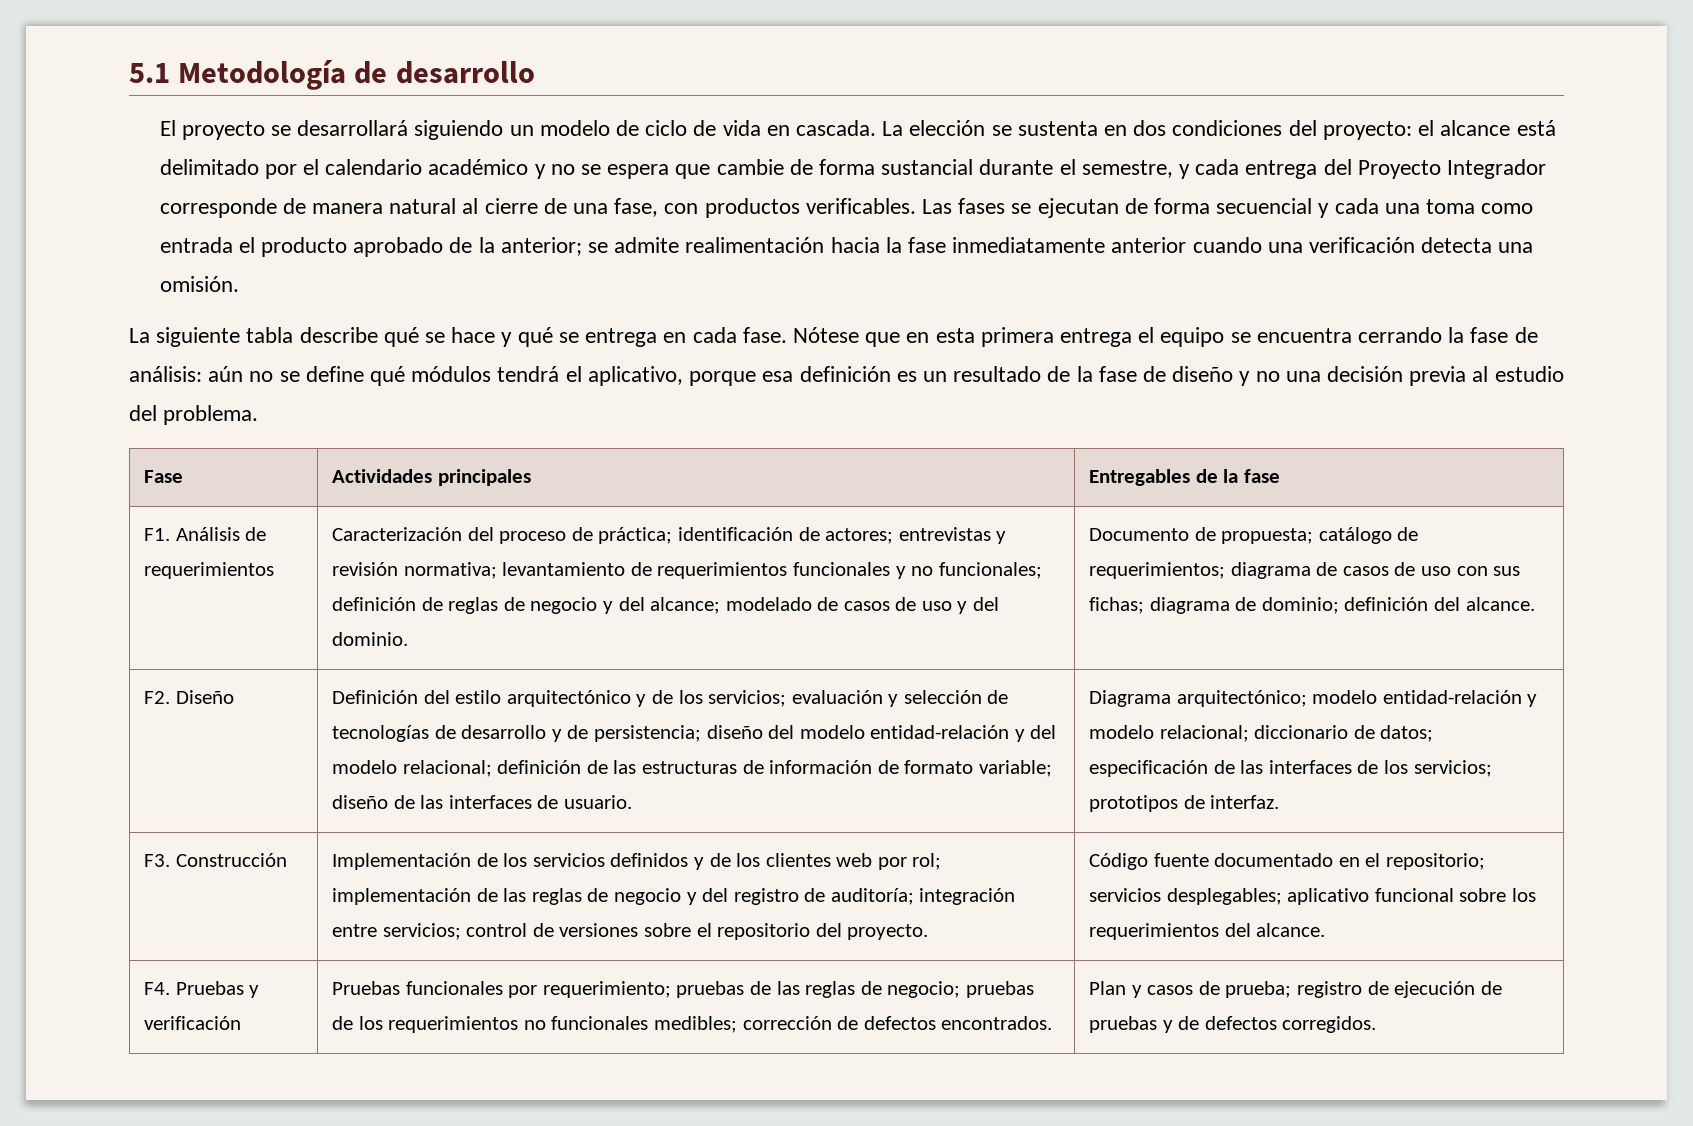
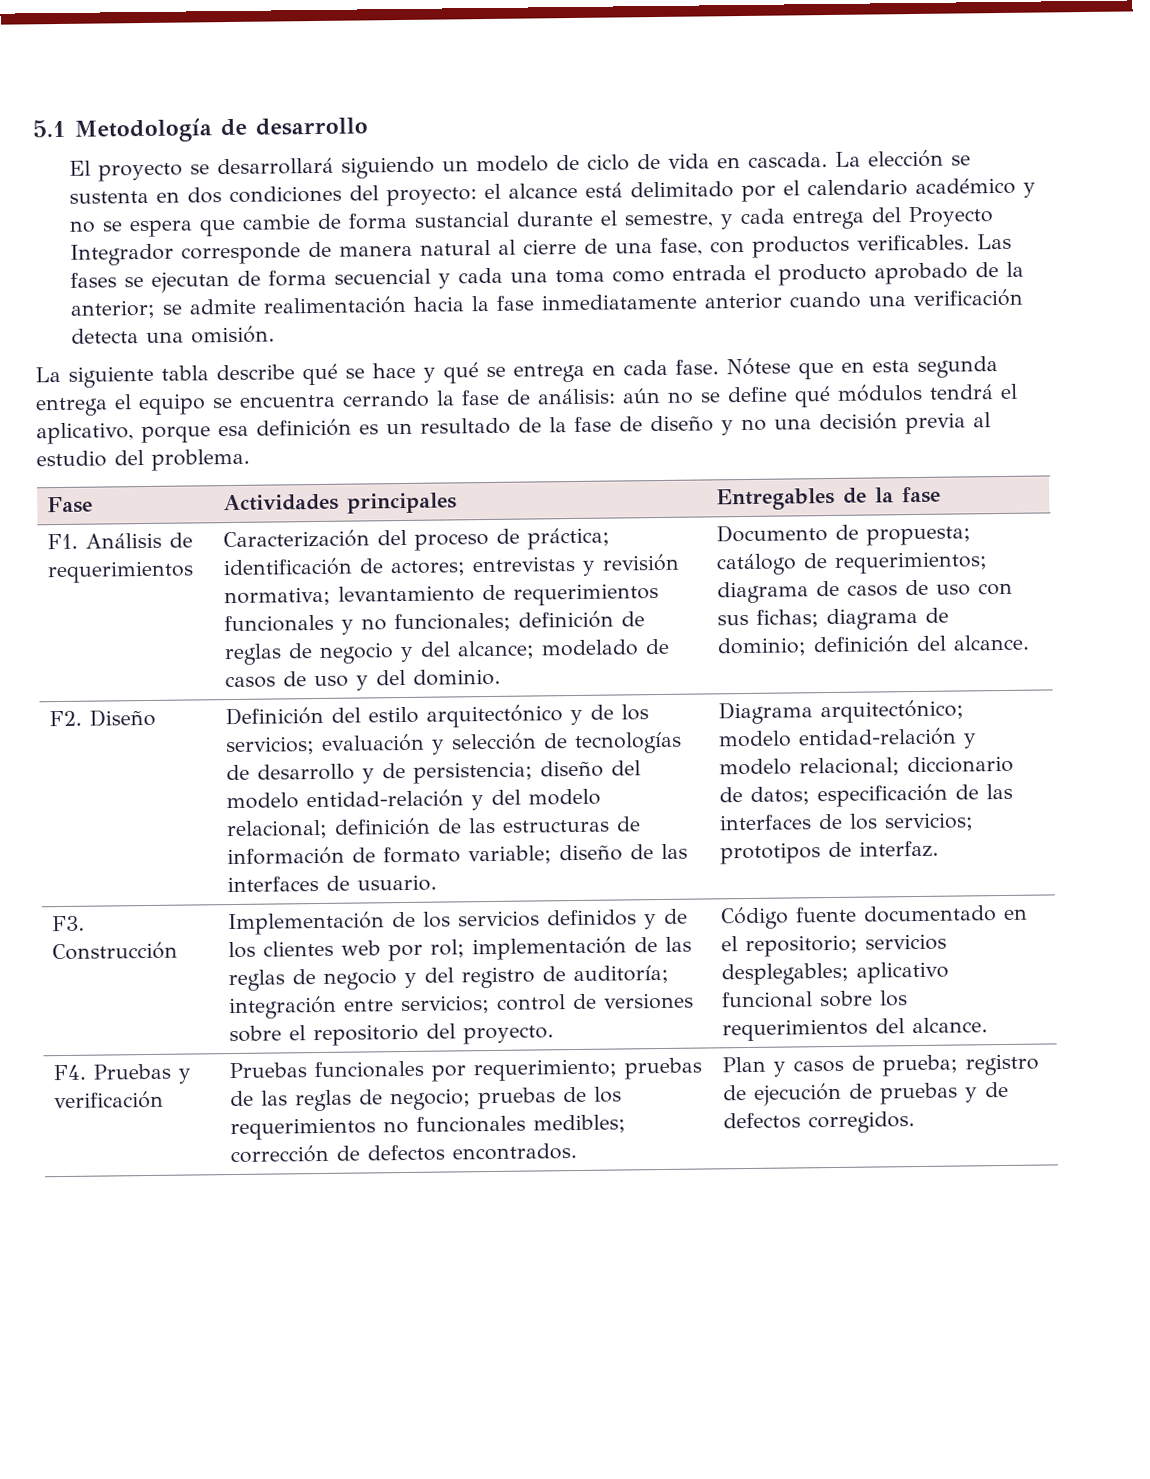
[980,327,1054,347] primera -> [917,356,998,378] segunda

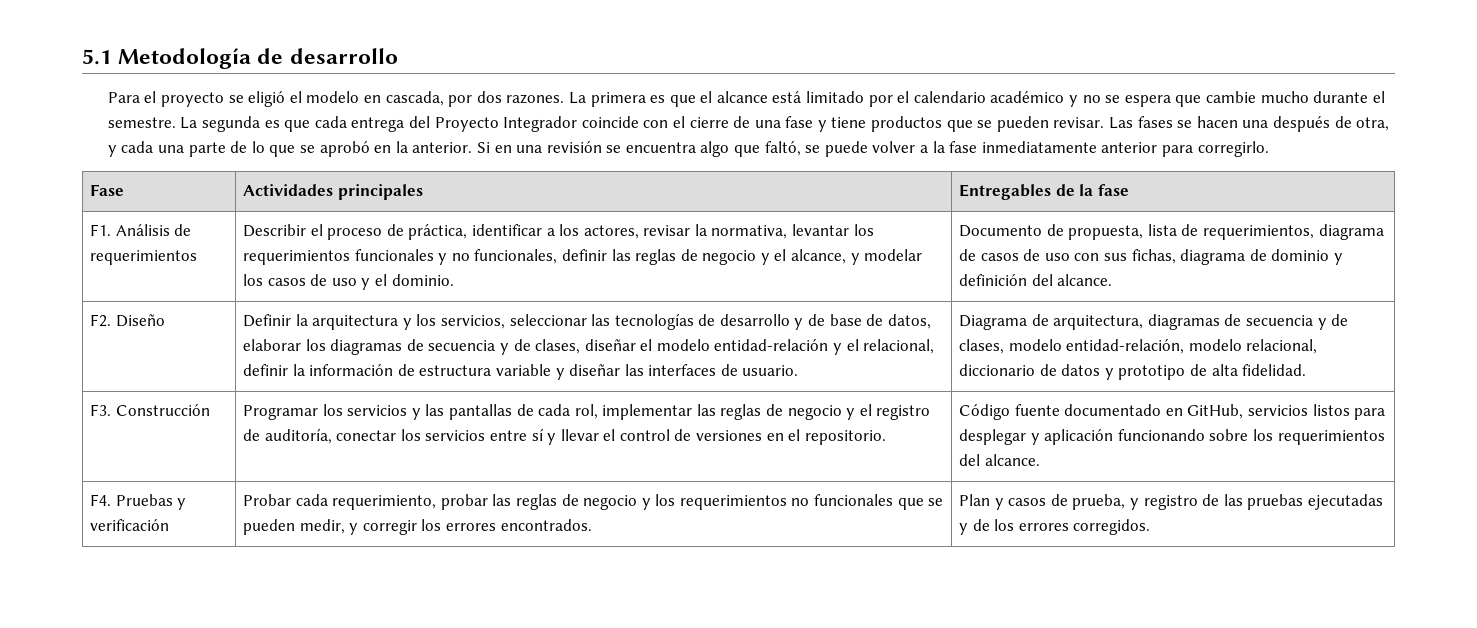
[68,149,971,182] [68,185,477,207] El proyecto se desarrollará siguiendo un modelo de ciclo de vida en cascada. La elección se sustenta en dos condiciones del proyecto: -> [107,91,696,107] Para el proyecto se eligió el modelo en cascada, por dos razones. La primera es que
[629,181,734,199] delimitado -> [806,91,865,103] limitado
[316,210,734,230] de forma sustancial durante el semestre, y -> [1260,91,1385,103] [107,116,311,132] mucho durante el semestre. La segunda es que
[180,233,1012,265] [69,261,1024,293] [69,288,1023,319] [70,325,275,344] [35,356,998,388] [35,383,1018,417] [36,412,991,445] [36,448,250,471] corresponde de manera natural al cierre de una fase, con productos verificables. Las fases se ejecutan de forma secuencial y cada una toma como entrada el producto aprobado de la anterior; se admite realimentación hacia la fase inmediatamente anterior cuando una verificación detecta una omisión. // La siguiente tabla describe qué se hace y qué se entrega en cada fase. Nótese que en esta segunda entrega el equipo se encuentra cerrando la fase de análisis: aún no se define qué módulos tendrá el aplicativo, porque esa definición es un resultado de la fase de diseño y no una decisión previa al estudio del problema. -> [581,116,1390,132] [107,141,1269,157] coincide con el cierre de una fase y tiene productos que se pueden revisar. Las fases se hacen una después de otra, y cada una parte de lo que se aprobó en la anterior. Si en una revisión se encuentra algo que faltó, se puede volver a la fase inmediatamente anterior para corregirlo.
[223,527,611,551] [223,553,681,577] [224,584,507,607] Caracterización del proceso de práctica; identificación de actores; entrevistas y revisión normativa; levantamiento de -> [242,224,874,240] Describir el proceso de práctica, identificar a los actores, revisar la normativa, levantar los
[394,610,646,633] [224,638,671,666] funcionales; definición de reglas de negocio y del alcance; modelado de -> [474,249,923,265] [242,274,263,286] funcionales, definir las reglas de negocio y el alcance, y modelar los
[376,669,407,686] del -> [374,274,387,286] el
[866,526,972,546] [716,551,989,576] propuesta; catálogo de requerimientos; -> [1068,224,1314,240] propuesta, lista de requerimientos,
[756,607,950,631] [717,637,808,657] fichas; diagrama de dominio; -> [1131,249,1343,265] fichas, diagrama de dominio y
[225,704,650,728] [225,732,569,756] Definición del estilo arquitectónico y de los servicios; evaluación y selección de -> [242,314,611,330] Definir la arquitectura y los servicios, seleccionar las
[413,760,642,784] [226,788,602,811] [226,816,642,840] [227,844,655,866] persistencia; diseño del modelo entidad-relación y del modelo relacional; definición de las estructuras de información de formato variable; diseño de -> [829,314,931,329] [242,339,935,355] [242,364,621,380] base de datos, elaborar los diagramas de secuencia y de clases, diseñar el modelo entidad-relación y el relacional, definir la información de estructura variable y diseñar
[820,699,965,724] [718,727,978,749] [719,755,1015,777] [719,783,1014,808] [719,812,975,832] [720,840,940,865] [52,915,86,932] [52,941,179,961] [228,908,689,936] [228,936,693,962] [228,964,670,992] [228,992,695,1020] [229,1023,555,1047] [720,905,1029,930] [721,933,948,958] [721,961,950,986] [721,991,814,1009] arquitectónico; modelo entidad-relación y modelo relacional; diccionario de datos; especificación de las interfaces de los servicios; prototipos de interfaz. // F3. Construcción | Implementación de los servicios definidos y de los clientes web por rol; implementación de las reglas de negocio y del registro de auditoría; integración entre servicios; control de versiones sobre el repositorio del proyecto. | Código fuente documentado en el repositorio; servicios desplegables; aplicativo funcional -> [1031,314,1349,330] [958,339,1318,354] [958,364,1307,380] [89,404,210,416] [242,404,931,420] [242,428,886,445] [958,404,1386,420] [958,429,1205,445] de arquitectura, diagramas de secuencia y de clases, modelo entidad-relación, modelo relacional, diccionario de datos y prototipo de alta fidelidad. // F3. Construcción | Programar los servicios y las pantallas de cada rol, implementar las reglas de negocio y el registro de auditoría, conectar los servicios entre sí y llevar el control de versiones en el repositorio. | Código fuente documentado en GitHub, servicios listos para desplegar y aplicación funcionando
[229,1057,703,1082] [230,1086,623,1112] [230,1114,627,1141] [230,1144,446,1164] Pruebas funcionales por requerimiento; pruebas de las reglas de negocio; pruebas de los requerimientos no funcionales medibles; corrección de defectos -> [242,494,944,510] [242,519,496,535] Probar cada requerimiento, probar las reglas de negocio y los requerimientos no funcionales que se pueden medir, y corregir los errores
[882,1053,1040,1077] [723,1081,1010,1106] [723,1112,802,1130] prueba; registro de ejecución de pruebas y de defectos -> [1072,494,1383,510] [958,519,1069,535] prueba, y registro de las pruebas ejecutadas y de los errores

